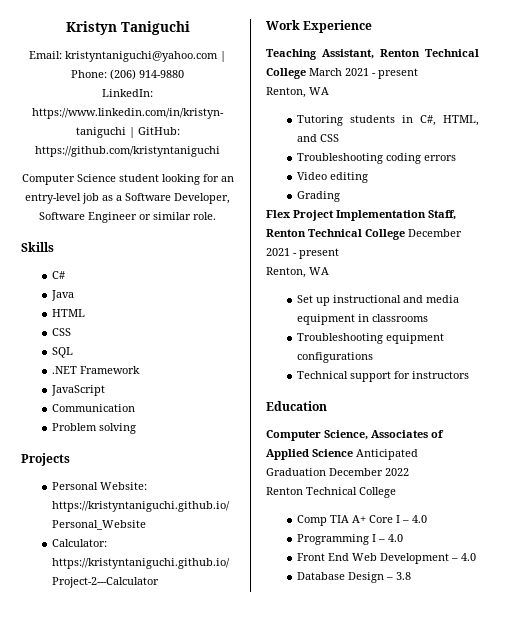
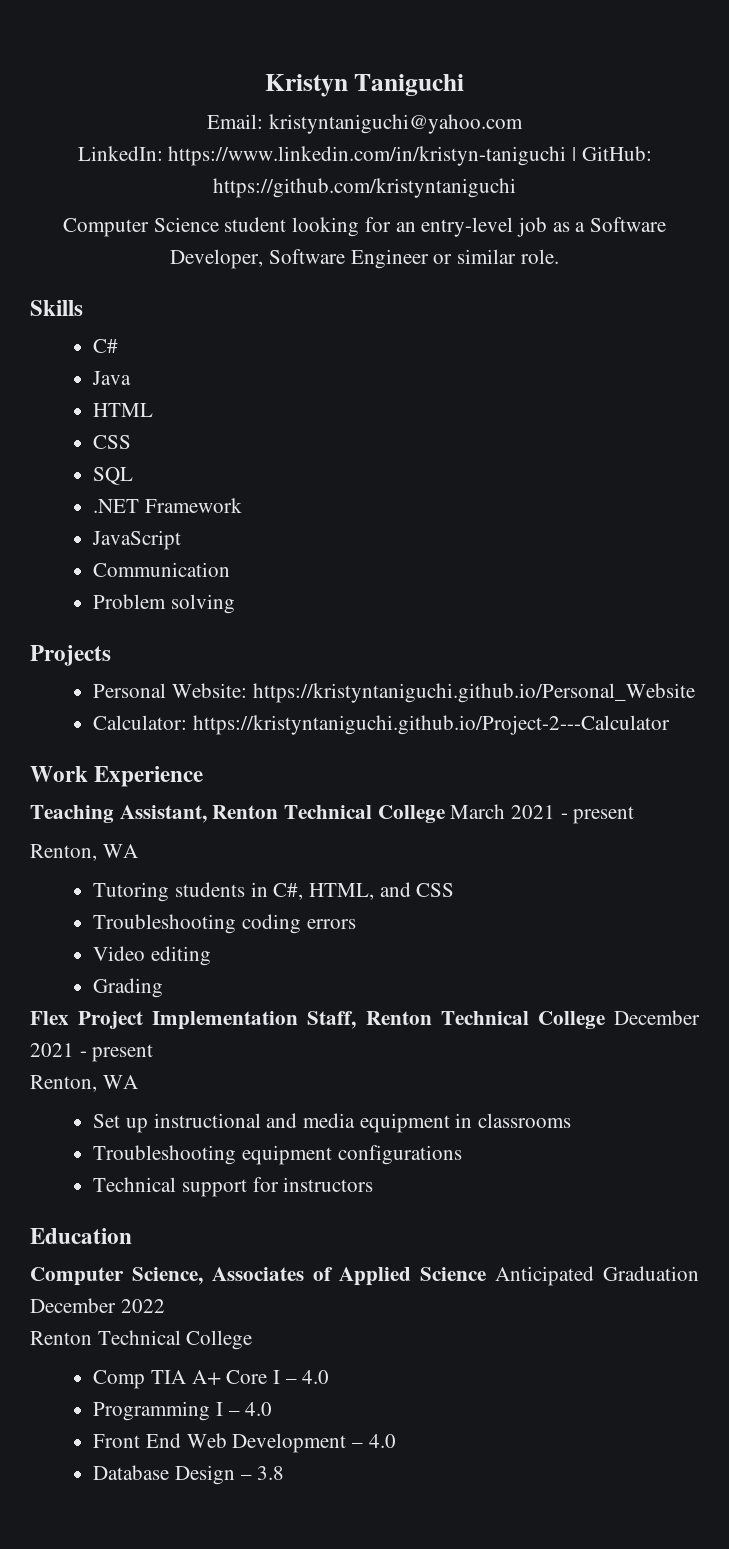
[220,51,226,62] [71,69,184,80] | Phone: (206) 914-9880 -> (523, 124) none

